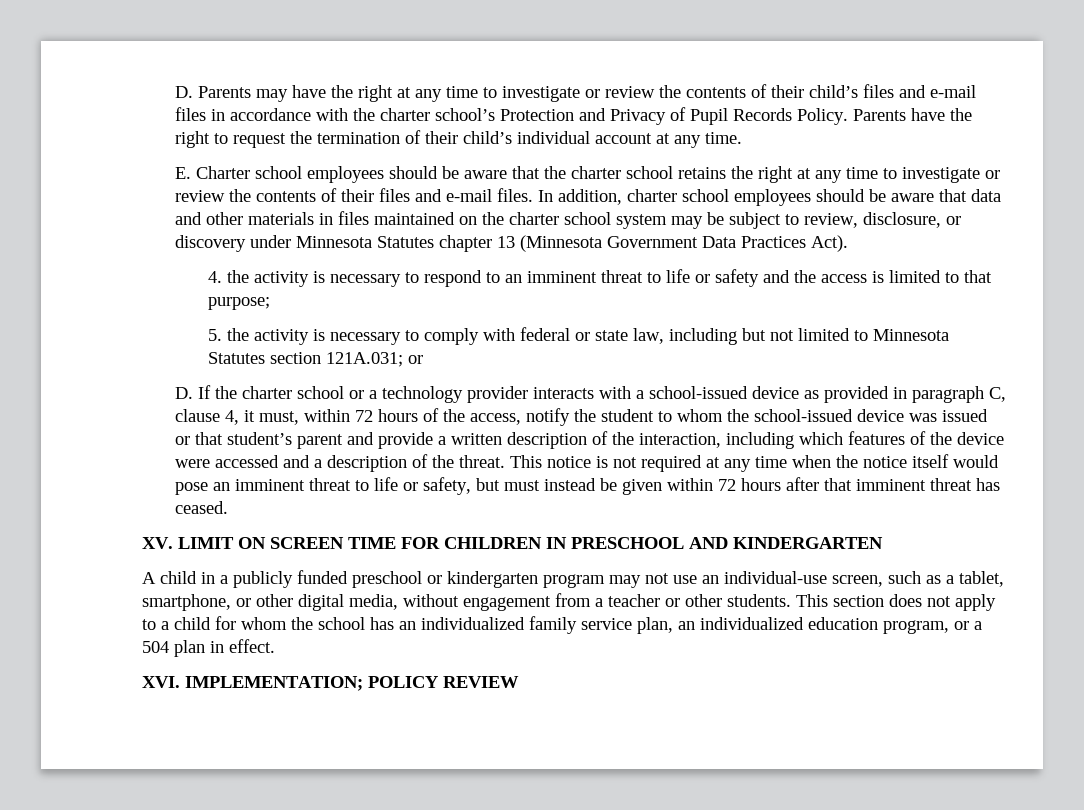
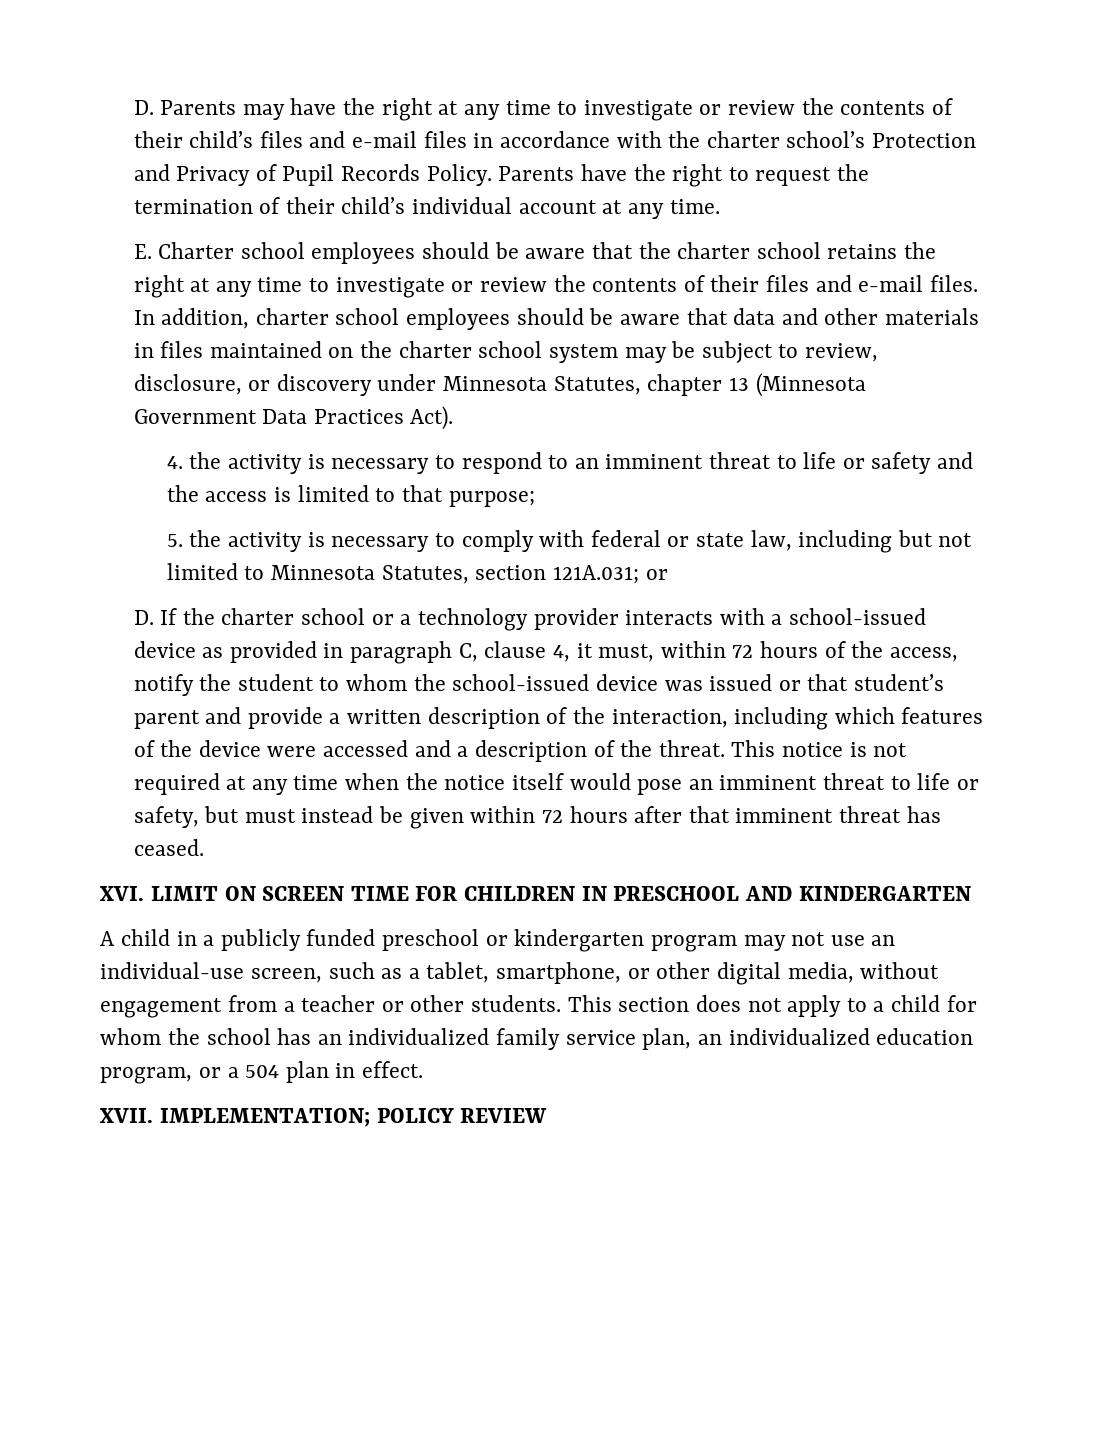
[377,236,435,248] Statutes -> [553,376,641,395] Statutes,
[207,352,265,364] Statutes -> [381,565,469,584] Statutes,
[142,537,174,549] XV. -> [99,886,145,901] XVI.
[142,676,181,688] XVI. -> [99,1108,154,1123] XVII.

